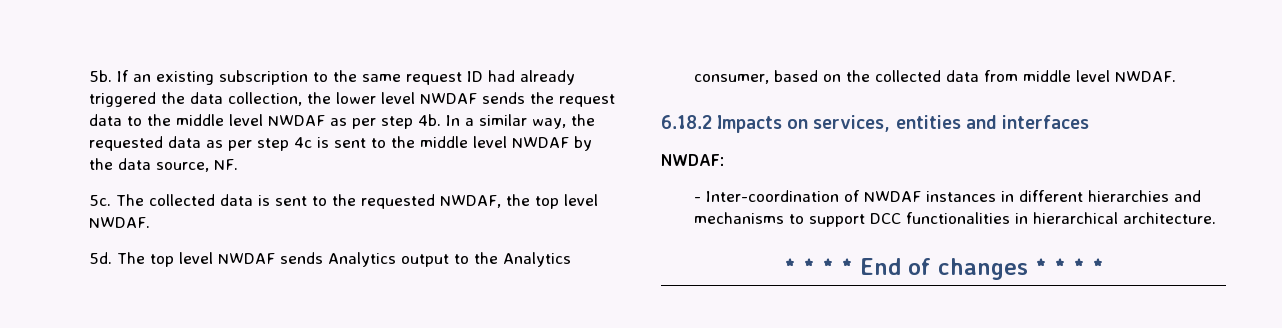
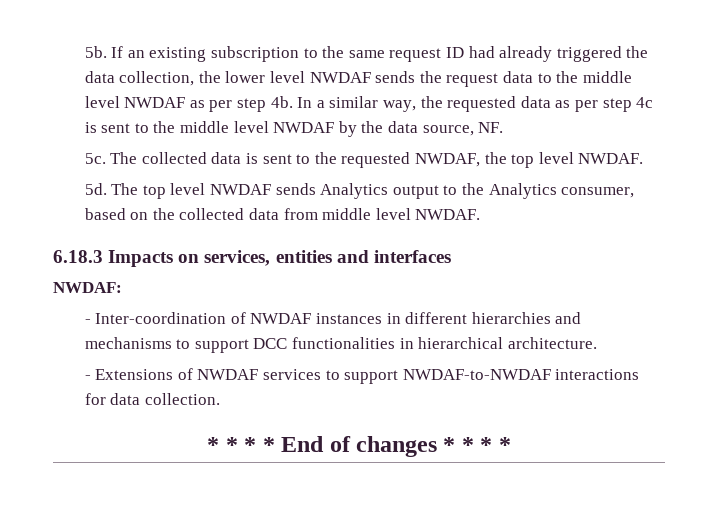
[661,115,712,129] 6.18.2 -> [53,250,103,263] 6.18.3
(1217, 218) none -> [84,368,640,384] [84,393,220,405] // - Extensions of NWDAF services to support NWDAF-to-NWDAF interactions for data collection.

